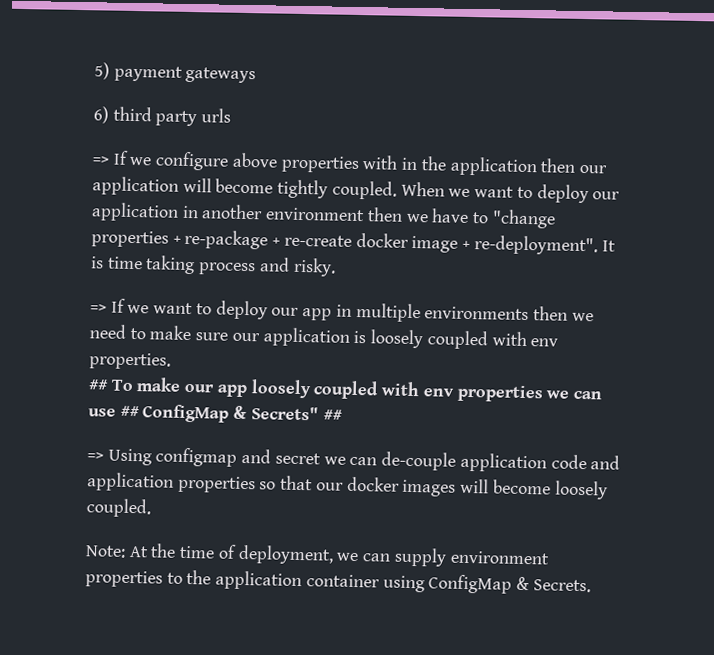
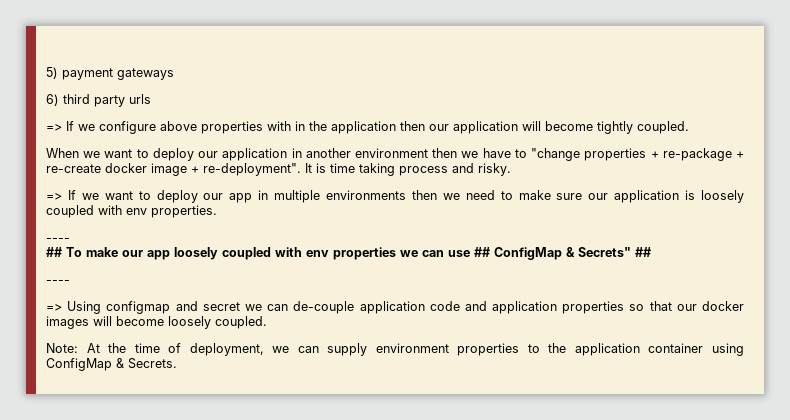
(397, 190) none -> (689, 127) //
(171, 361) none -> [46,238,70,242] // ----
(343, 415) none -> [46,280,70,284] // ----

